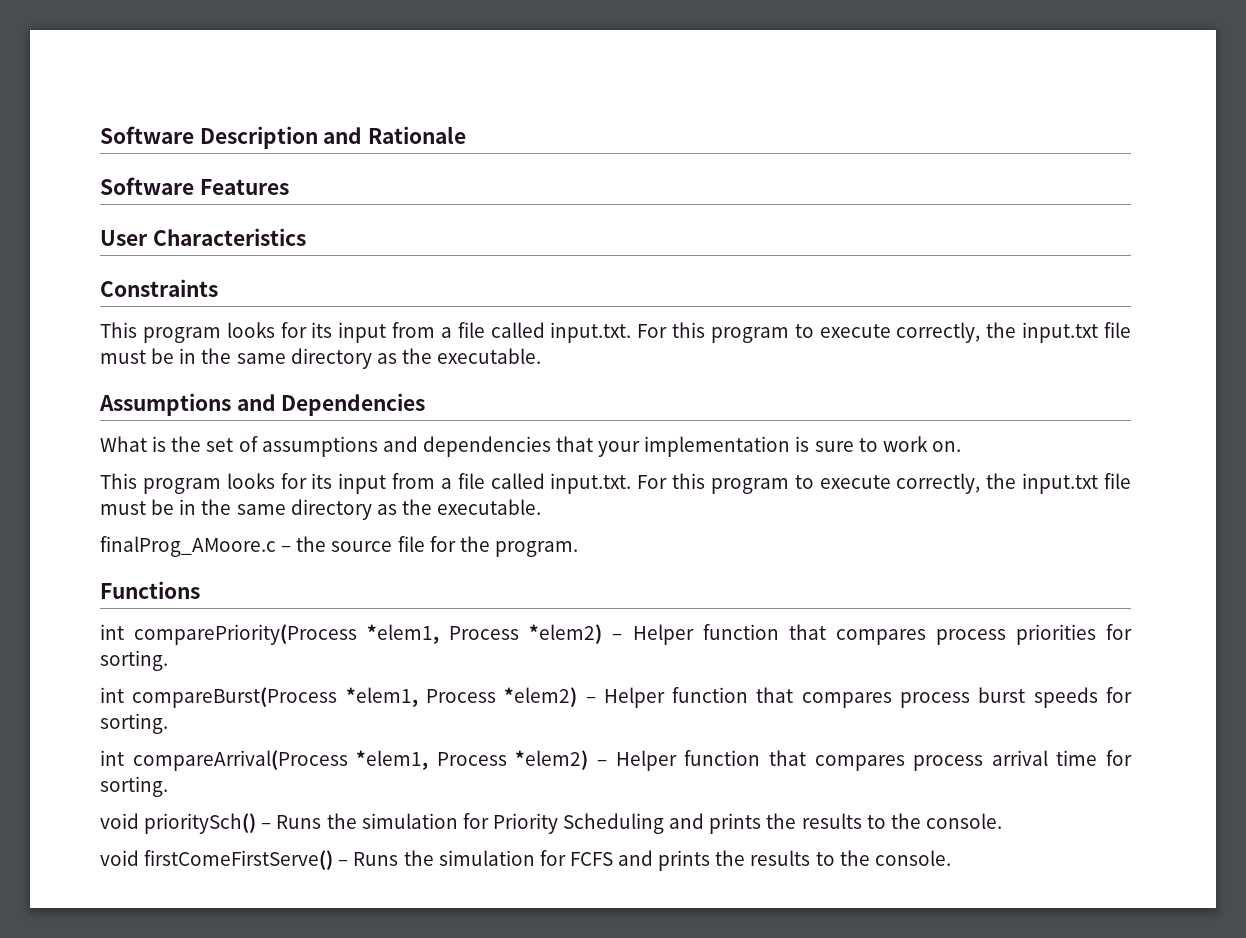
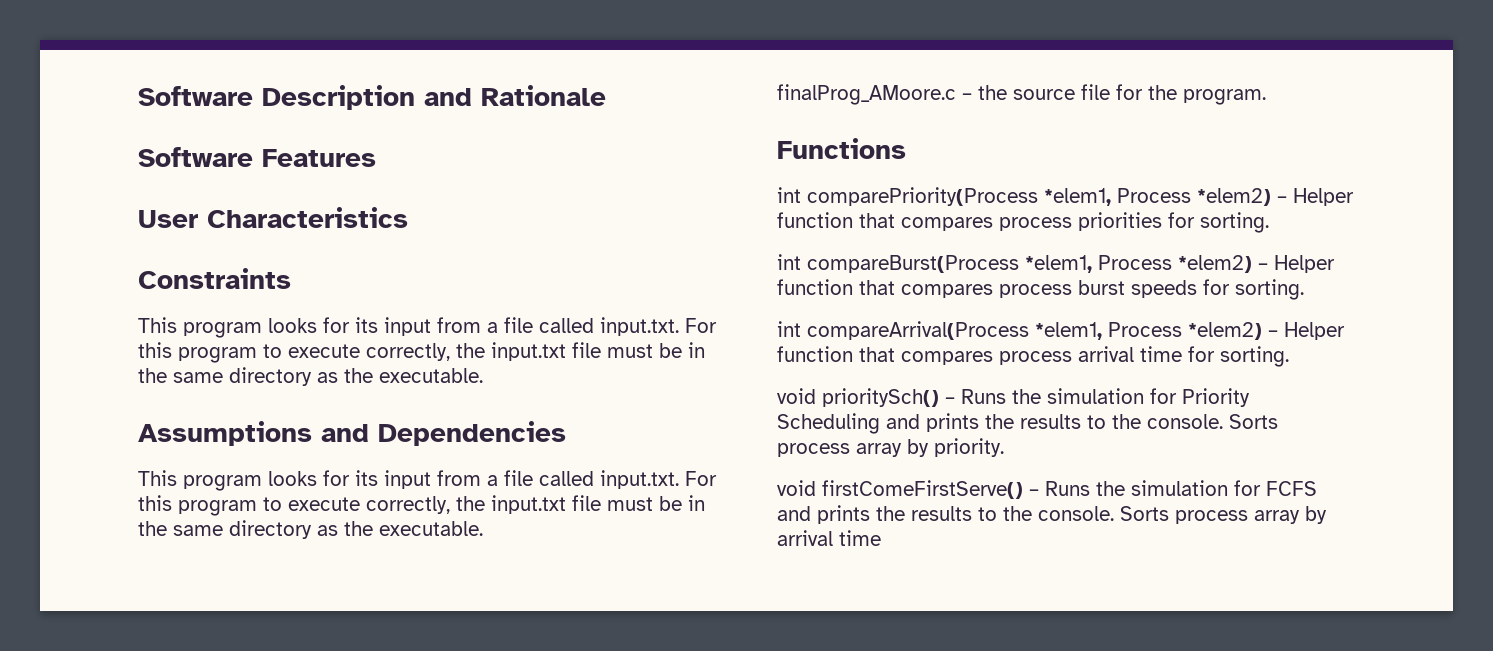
[100,436,961,457] // What is the set of assumptions and dependencies that your implementation is sure to work on. -> (566, 433) none
(1002, 821) none -> [1229,414,1278,429] [777,438,1004,457] Sorts process array by priority.
(951, 858) none -> [1120,506,1327,524] [777,530,881,546] Sorts process array by arrival time

